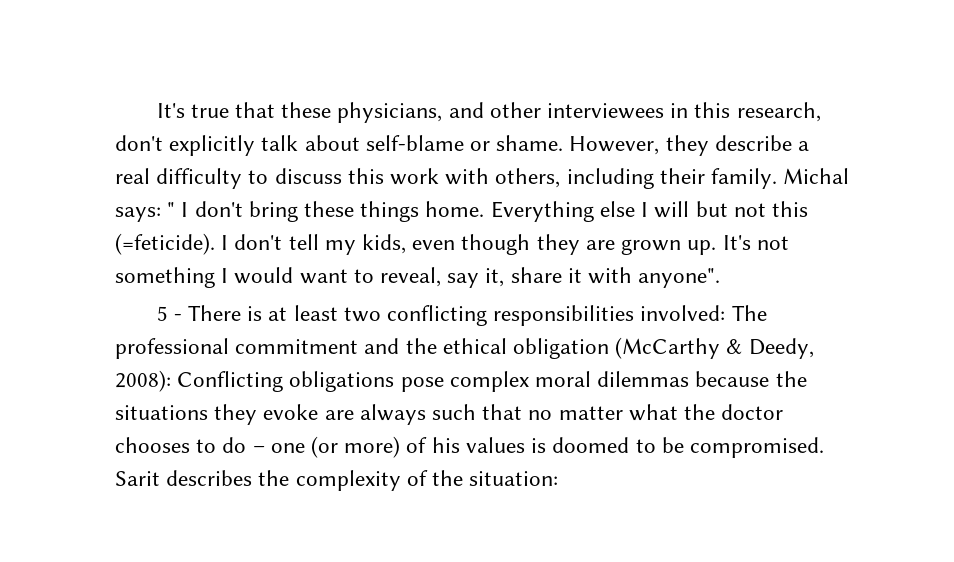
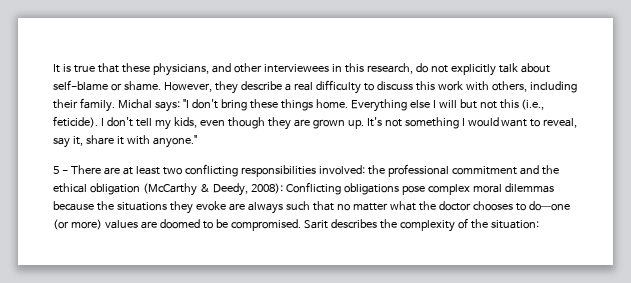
[156,103,185,118] It's -> [53,64,71,73] It is
[115,135,163,151] don't -> [415,63,448,73] do not
[167,202,189,217] " I -> [182,99,189,108] "I
[115,233,215,255] (=feticide). -> [521,99,545,110] [53,116,98,128] (i.e., feticide).
[638,268,721,288] anyone". -> [152,135,197,148] anyone."
[247,306,263,321] is -> [103,167,120,175] are
[731,305,767,321] The -> [367,165,385,175] the
[222,436,547,458] do – one (or more) of his values is -> [528,201,570,211] [53,219,157,230] do—one (or more) values are

